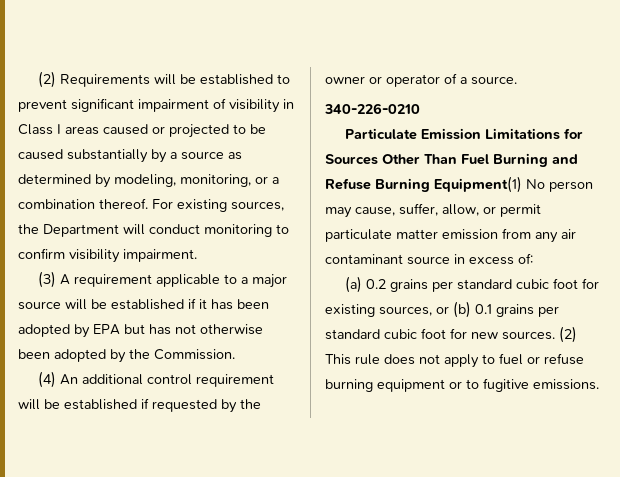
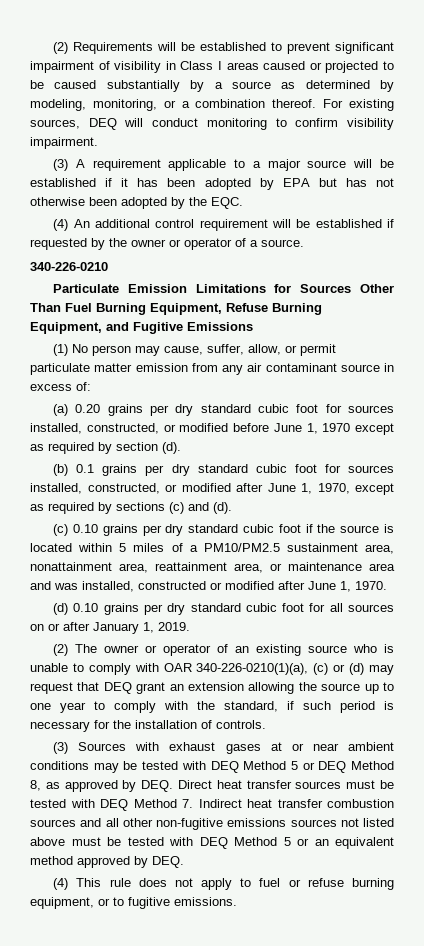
[18,224,119,237] the Department -> [88,118,117,130] DEQ
[154,349,235,360] Commission. -> [211,197,243,209] EQC.
[552,154,578,164] and -> [150,303,222,315] Equipment,
[434,176,522,193] Equipment(1) -> [30,322,253,334] [53,344,69,356] Equipment, and Fugitive Emissions // (1)
[366,278,600,292] [325,304,449,317] 0.2 grains per standard cubic foot for existing sources, or -> [75,404,394,416] [30,423,394,435] [30,442,181,454] 0.20 grains per dry standard cubic foot for sources installed, constructed, or modified before June 1, 1970 except as required by section (d). //
[325,326,577,343] standard cubic foot for new sources. (2) -> [171,464,395,476] [30,483,394,495] [30,502,232,514] [53,524,394,536] [30,543,394,554] [30,562,395,573] [30,581,387,592] [53,603,394,615] [30,622,190,634] [53,644,394,656] [30,663,395,675] [30,682,394,694] [30,701,394,713] [30,720,266,732] [53,742,394,754] [30,761,394,773] [30,780,395,792] [30,799,394,811] [30,818,394,830] [30,837,394,849] [30,856,184,868] [53,878,69,890] dry standard cubic foot for sources installed, constructed, or modified after June 1, 1970, except as required by sections (c) and (d). // (c) 0.10 grains per dry standard cubic foot if the source is located within 5 miles of a PM10/PM2.5 sustainment area, nonattainment area, reattainment area, or maintenance area and was installed, constructed or modified after June 1, 1970. // (d) 0.10 grains per dry standard cubic foot for all sources on or after January 1, 2019. // (2) The owner or operator of an existing source who is unable to comply with OAR 340-226-0210(1)(a), (c) or (d) may request that DEQ grant an extension allowing the source up to one year to comply with the standard, if such period is necessary for the installation of controls. // (3) Sources with exhaust gases at or near ambient conditions may be tested with DEQ Method 5 or DEQ Method 8, as approved by DEQ. Direct heat transfer sources must be tested with DEQ Method 7. Indirect heat transfer combustion sources and all other non-fugitive emissions sources not listed above must be tested with DEQ Method 5 or an equivalent method approved by DEQ. // (4)
[377,379,445,392] equipment -> [30,897,94,909] equipment,

